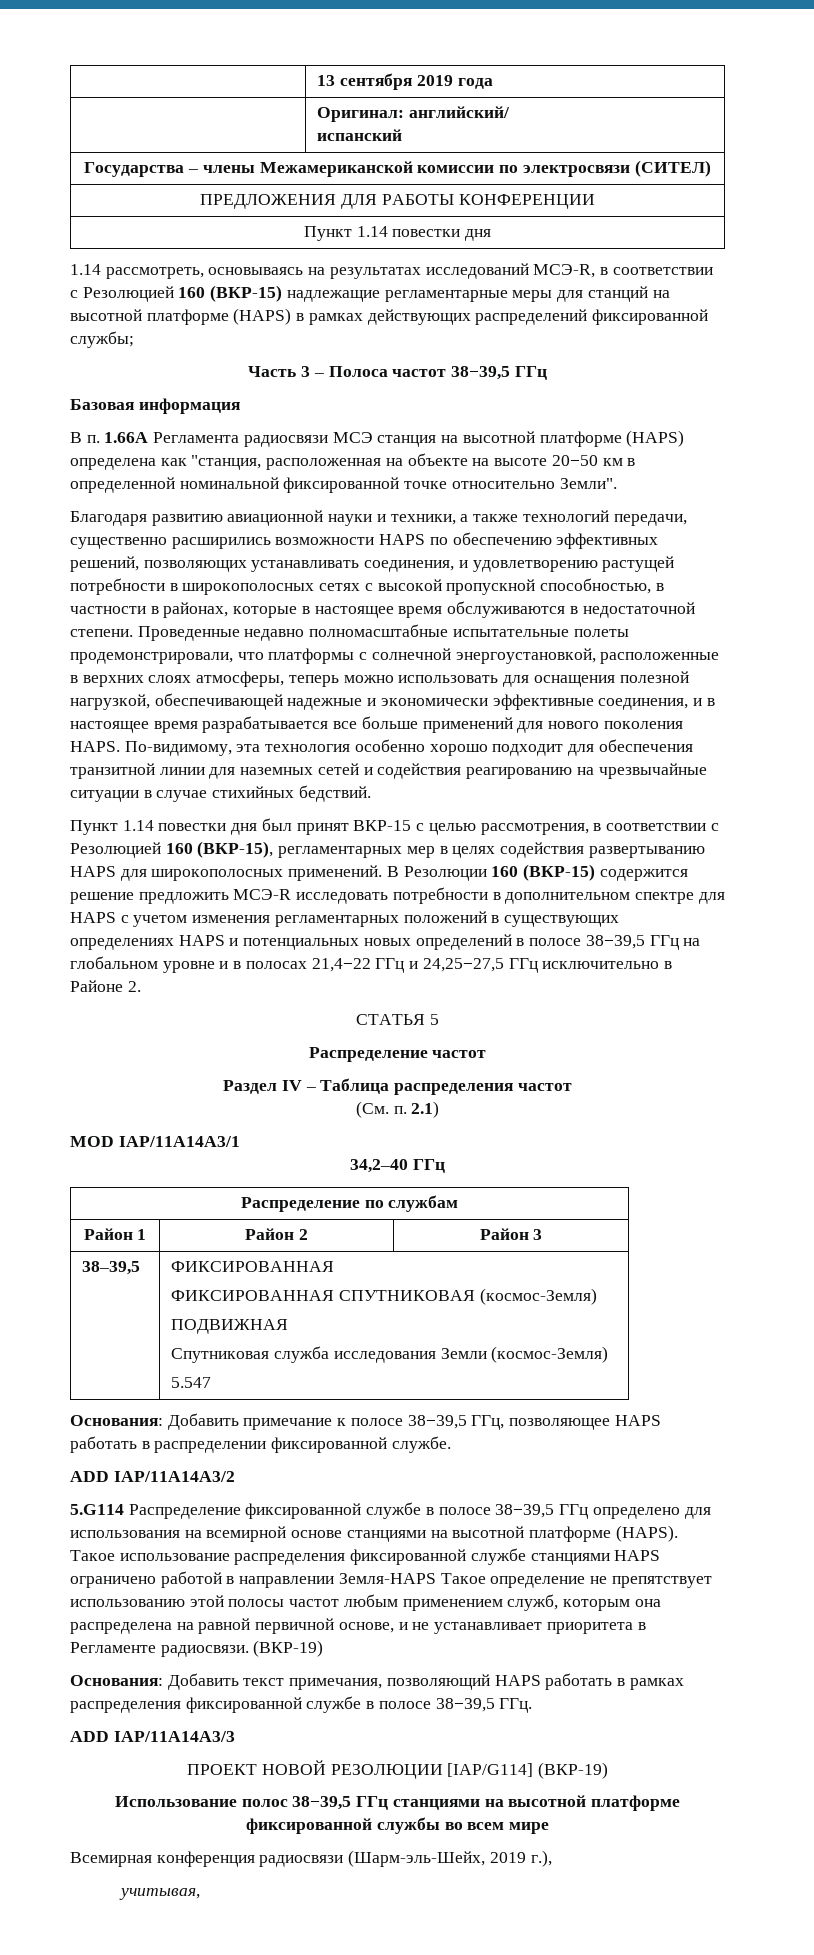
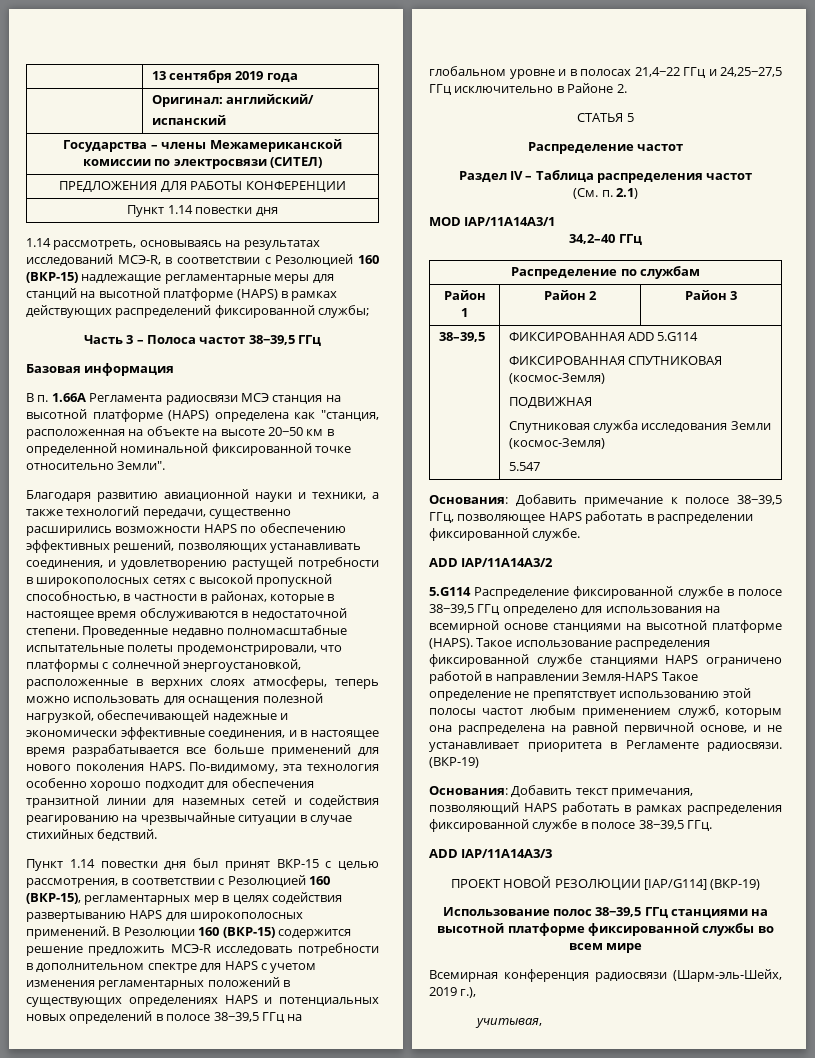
(335, 1266) none -> [627,332,699,341] ADD 5.G114

